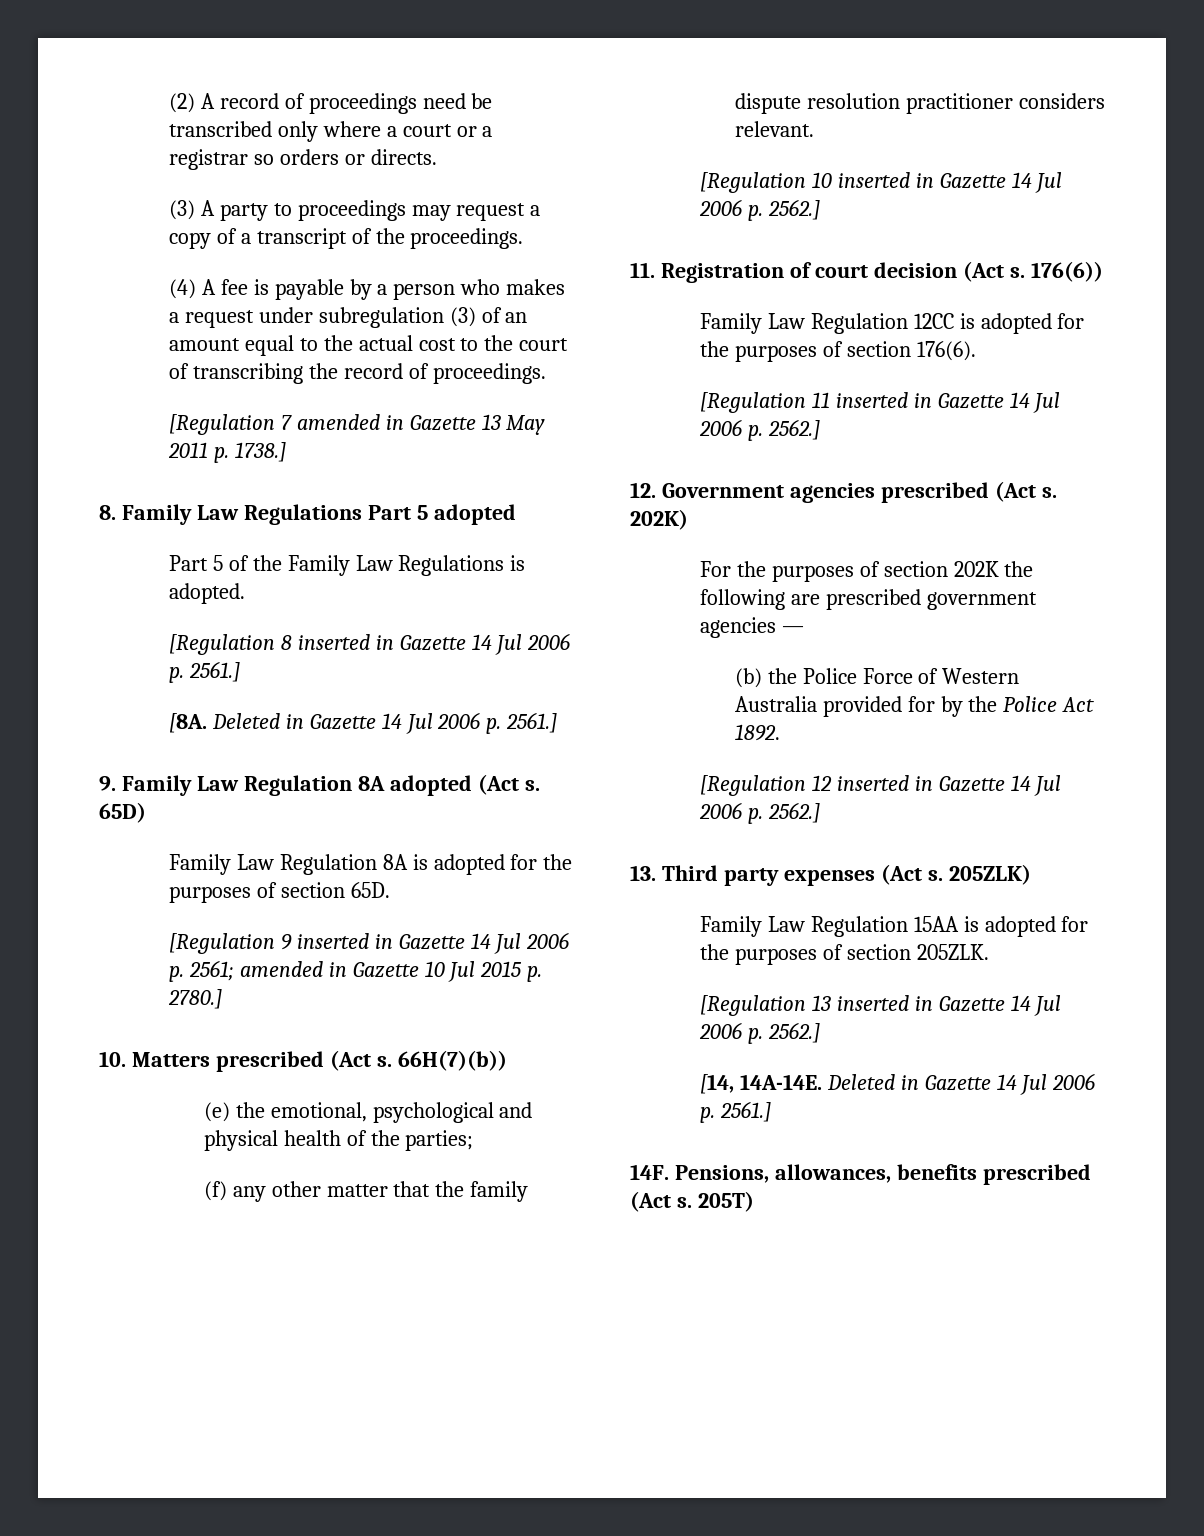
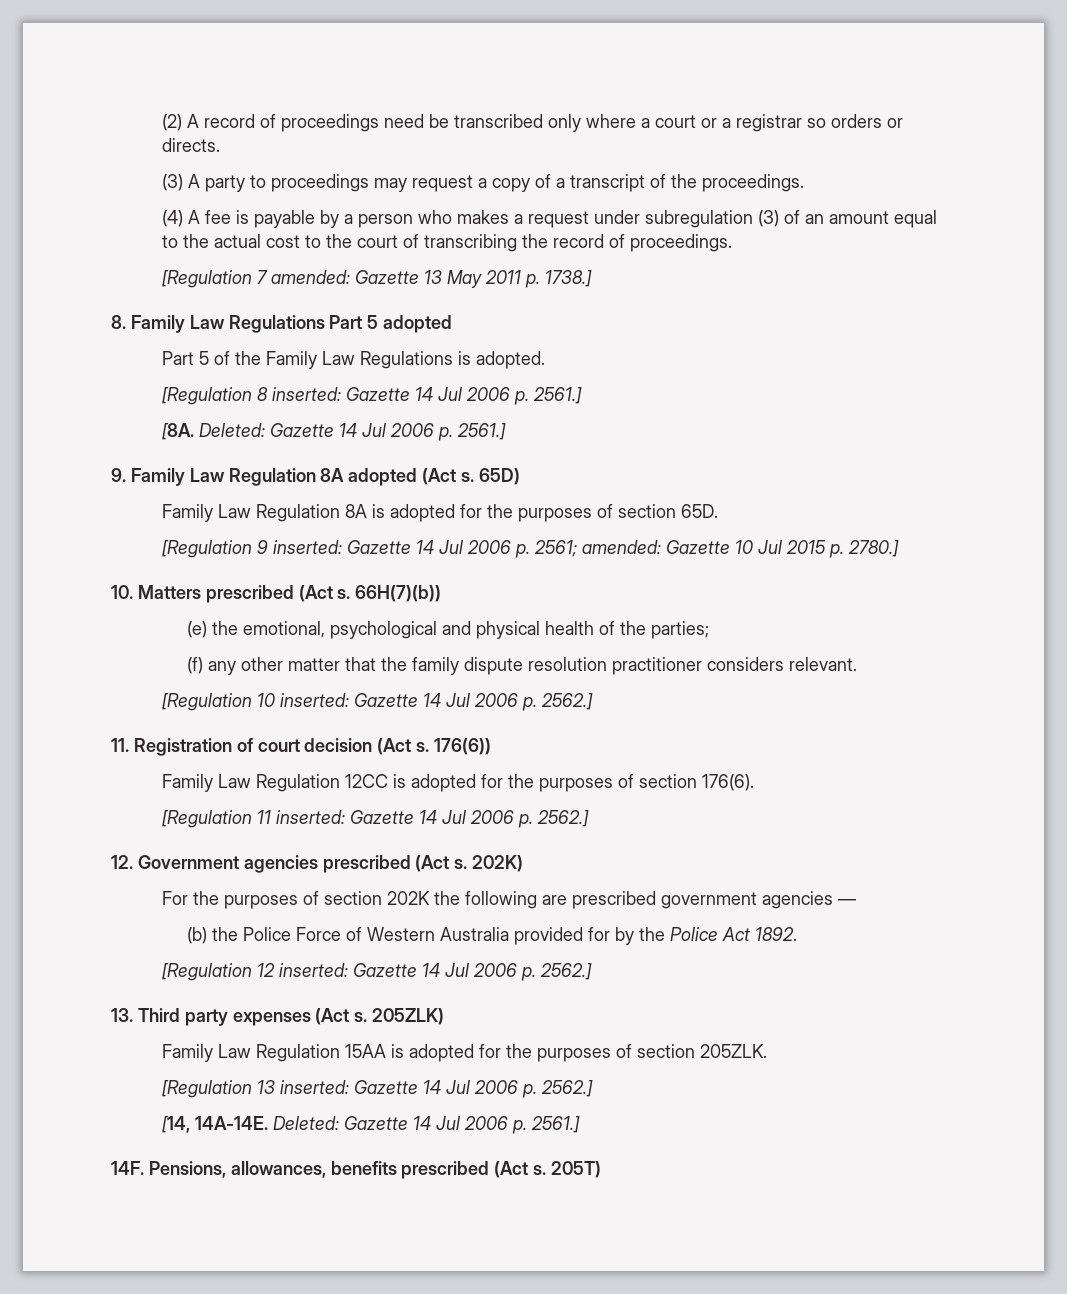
[296,414,404,430] amended in -> [270,270,350,284] amended:
[297,634,394,650] inserted in -> [271,387,341,401] inserted:
[211,713,304,729] Deleted in -> [198,423,265,437] Deleted:
[296,933,393,949] inserted in -> [272,540,342,554] inserted:
[239,961,347,977] amended in -> [581,540,661,554] amended:
[837,172,934,188] inserted in -> [279,693,349,707] inserted:
[835,392,932,408] inserted in -> [275,810,345,824] inserted:
[836,775,933,791] inserted in -> [278,963,348,977] inserted:
[836,995,933,1011] inserted in -> [279,1080,349,1094] inserted:
[826,1074,919,1090] Deleted in -> [272,1116,339,1130] Deleted:

